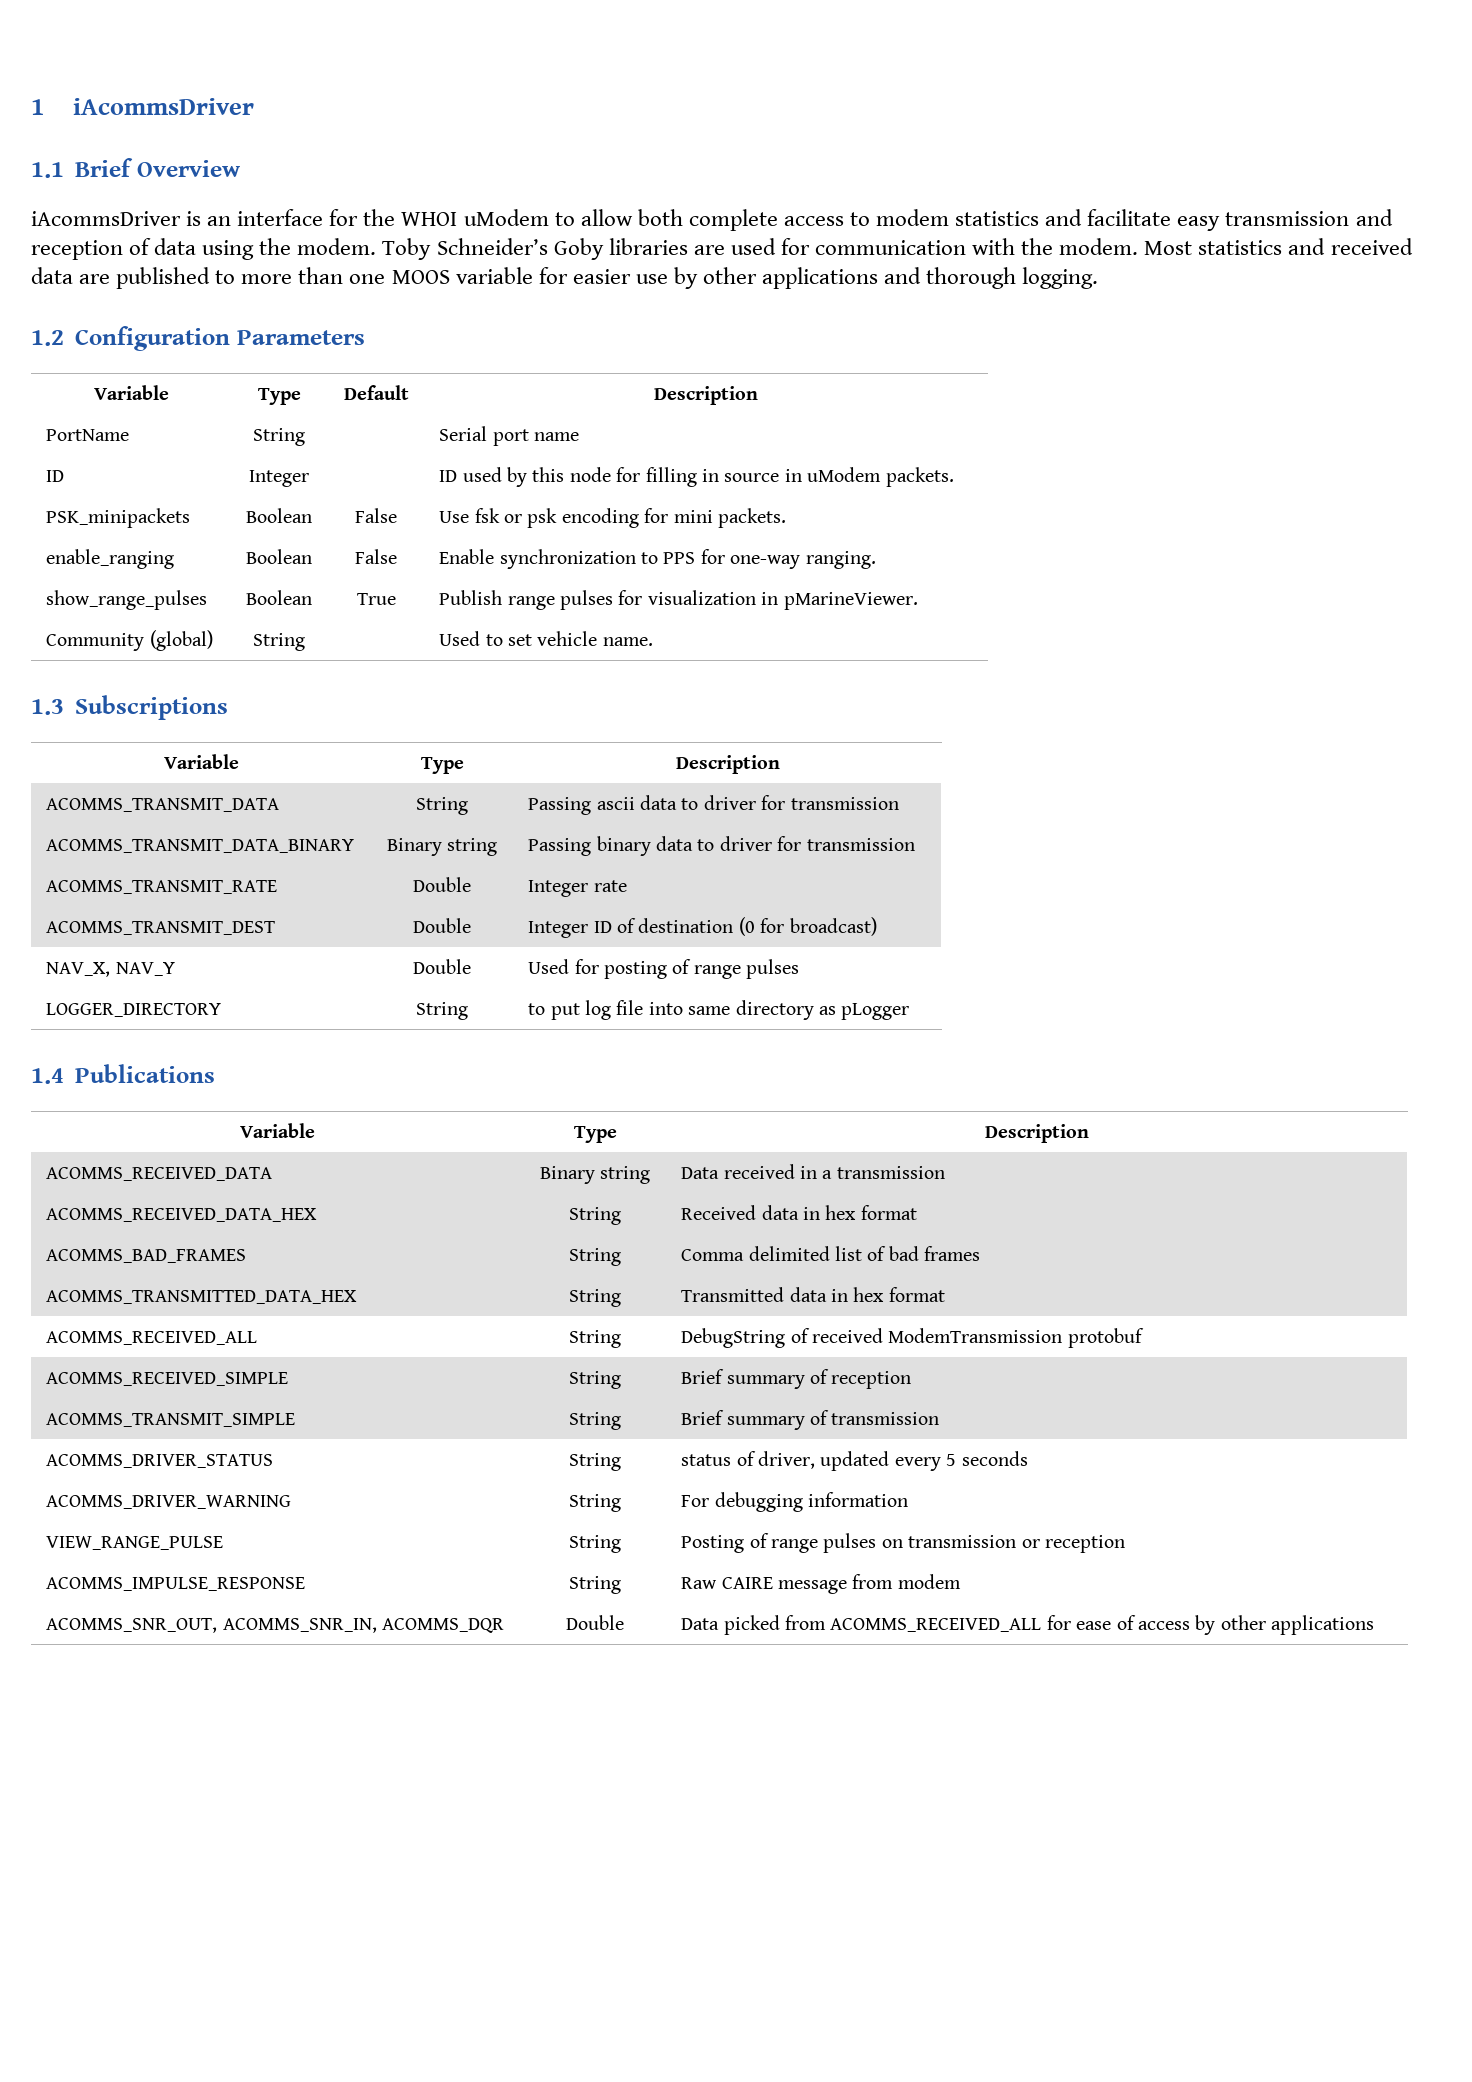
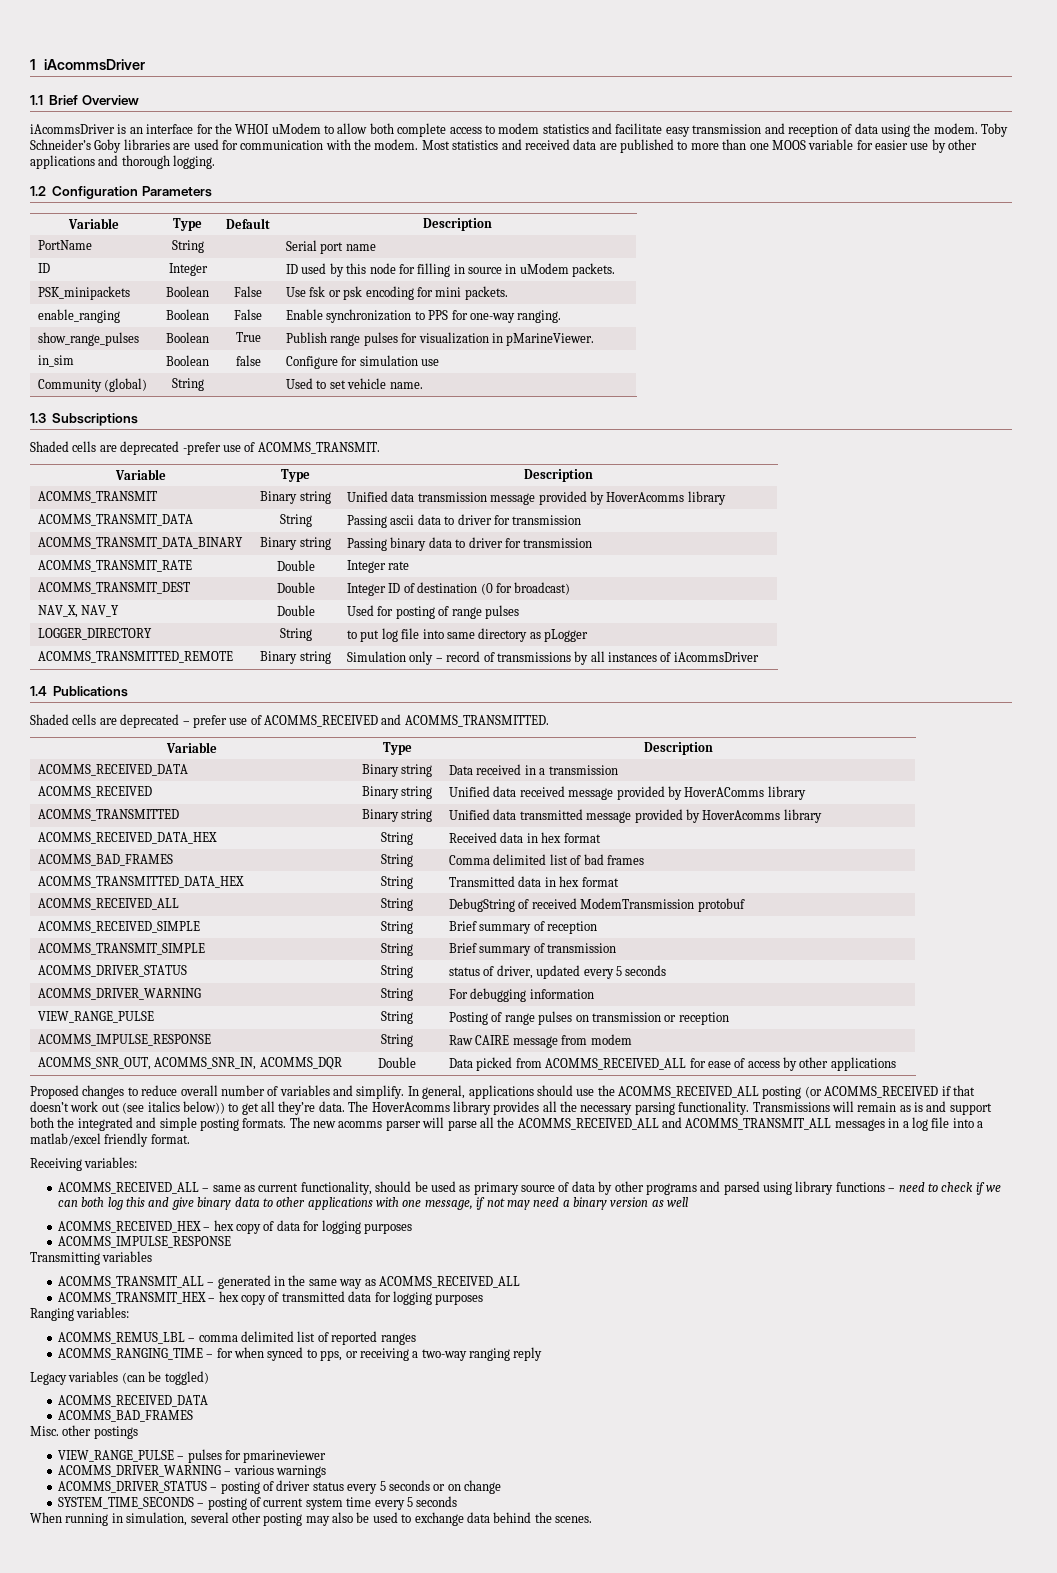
(918, 601) none -> [38,355,75,367] [166,355,209,366] [235,355,261,366] [286,355,440,369] // in_sim | Boolean | false | Configure for simulation use
[163,754,239,769] [420,757,464,774] [675,755,780,774] // Variable | Type | Description -> [30,441,380,455] [115,469,166,480] [281,469,310,482] [524,469,593,482] [38,491,158,503] [260,491,331,504] [347,491,726,505] // Shaded cells are deprecated -prefer use of ACOMMS_TRANSMIT. // Variable | Type | Description // ACOMMS_TRANSMIT | Binary string | Unified data transmission message provided by HoverAcomms library
[31,1064,216,1084] // 1.4 Publications -> [38,651,234,663] [260,651,331,664] [347,651,759,665] [30,686,129,697] [30,714,549,728] // ACOMMS_TRANSMITTED_REMOTE | Binary string | Simulation only – record of transmissions by all instances of iAcommsDriver // 1.4 Publications // Shaded cells are deprecated – prefer use of ACOMMS_RECEIVED and ACOMMS_TRANSMITTED.
(945, 1172) none -> [38,786,153,798] [361,786,433,799] [449,786,806,800] [38,809,180,821] [361,809,433,822] [449,809,822,823] // ACOMMS_RECEIVED | Binary string | Unified data received message provided by HoverAComms library // ACOMMS_TRANSMITTED | Binary string | Unified data transmitted message provided by HoverAcomms library
(1375, 1625) none -> [30,1085,975,1099] [30,1101,992,1115] [30,1117,983,1131] [30,1133,190,1147] [30,1157,138,1171] [57,1181,1002,1195] [57,1197,689,1210] [57,1220,412,1234] [57,1236,231,1248] [30,1251,153,1265] [57,1275,520,1289] [57,1291,484,1305] [30,1307,130,1321] [57,1331,416,1345] [57,1347,543,1361] [30,1371,209,1385] [57,1395,208,1407] [57,1410,193,1422] [30,1425,138,1439] [57,1449,327,1463] [57,1465,327,1478] [57,1480,502,1494] [57,1496,458,1510] [30,1512,592,1526] // Proposed changes to reduce overall number of variables and simplify. In general, applications should use the ACOMMS_RECEIVED_ALL posting (or ACOMMS_RECEIVED if that doesn’t work out (see italics below)) to get all they’re data. The HoverAcomms library provides all the necessary parsing functionality. Transmissions will remain as is and support both the integrated and simple posting formats. The new acomms parser will parse all the ACOMMS_RECEIVED_ALL and ACOMMS_TRANSMIT_ALL messages in a log file into a matlab/excel friendly format. // Receiving variables: // ACOMMS_RECEIVED_ALL – same as current functionality, should be used as primary source of data by other programs and parsed using library functions – need to check if we can both log this and give binary data to other applications with one message, if not may need a binary version as well // ACOMMS_RECEIVED_HEX – hex copy of data for logging purposes // ACOMMS_IMPULSE_RESPONSE // Transmitting variables // ACOMMS_TRANSMIT_ALL – generated in the same way as ACOMMS_RECEIVED_ALL // ACOMMS_TRANSMIT_HEX – hex copy of transmitted data for logging purposes // Ranging variables: // ACOMMS_REMUS_LBL – comma delimited list of reported ranges // ACOMMS_RANGING_TIME – for when synced to pps, or receiving a two-way ranging reply // Legacy variables (can be toggled) // ACOMMS_RECEIVED_DATA // ACOMMS_BAD_FRAMES // Misc. other postings // VIEW_RANGE_PULSE – pulses for pmarineviewer // ACOMMS_DRIVER_WARNING – various warnings // ACOMMS_DRIVER_STATUS – posting of driver status every 5 seconds or on change // SYSTEM_TIME_SECONDS – posting of current system time every 5 seconds // When running in simulation, several other posting may also be used to exchange data behind the scenes.

